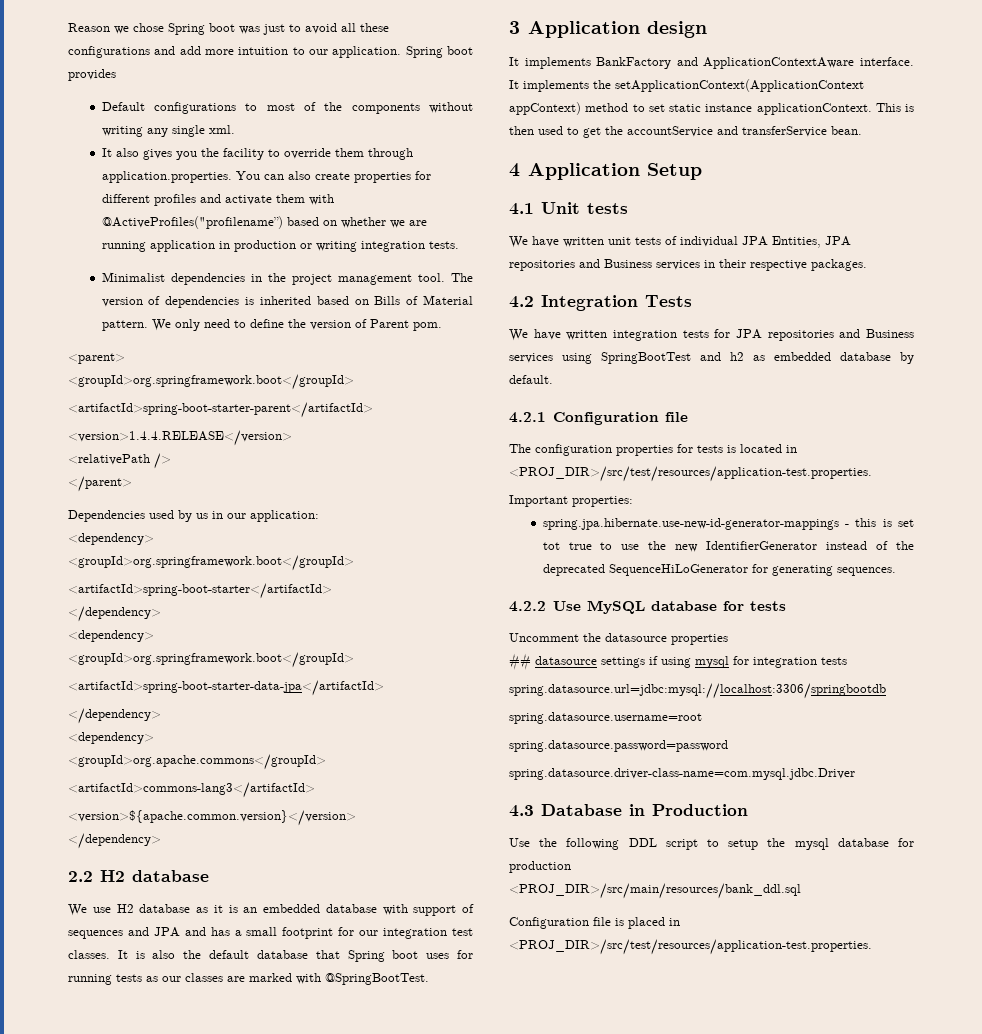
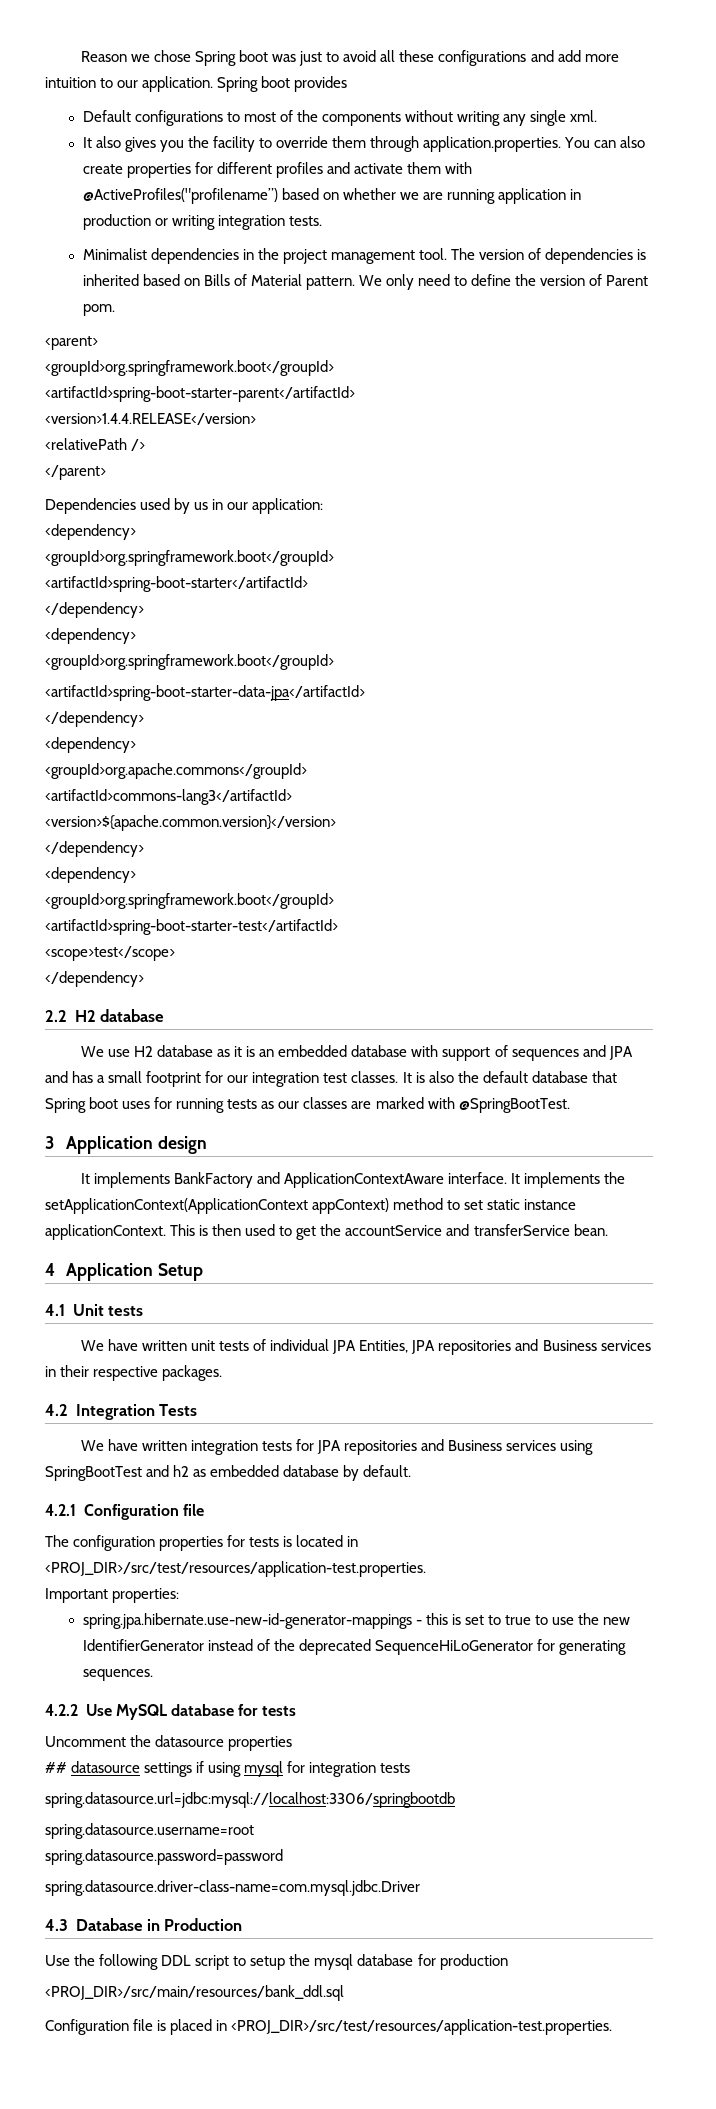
(161, 841) none -> [45,867,136,883] [45,893,334,909] [45,919,338,935] [45,946,175,961] [45,971,144,987] // <dependency> // <groupId>org.springframework.boot</groupId> // <artifactId>spring-boot-starter-test</artifactId> // <scope>test</scope> // </dependency>
[542,542,560,550] tot -> [487,1615,501,1625] to

